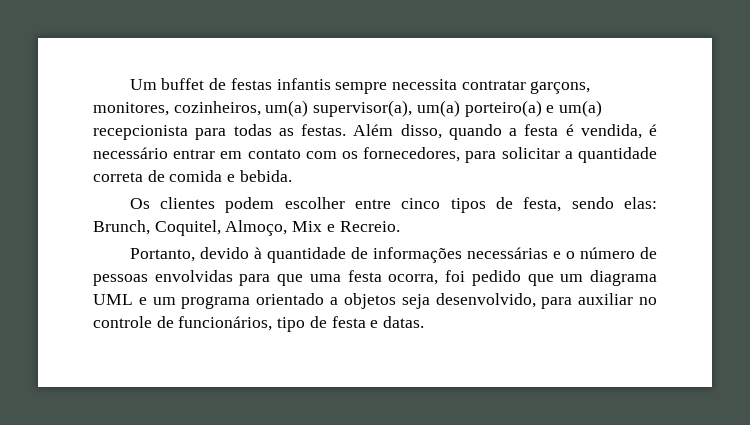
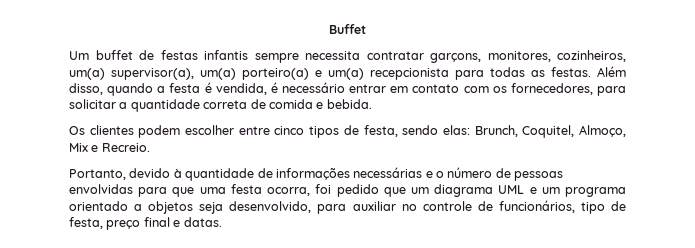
(129, 84) none -> [329,24,366,34] Buffet //
[331,316,366,328] festa -> [69,217,170,230] festa, preço final

